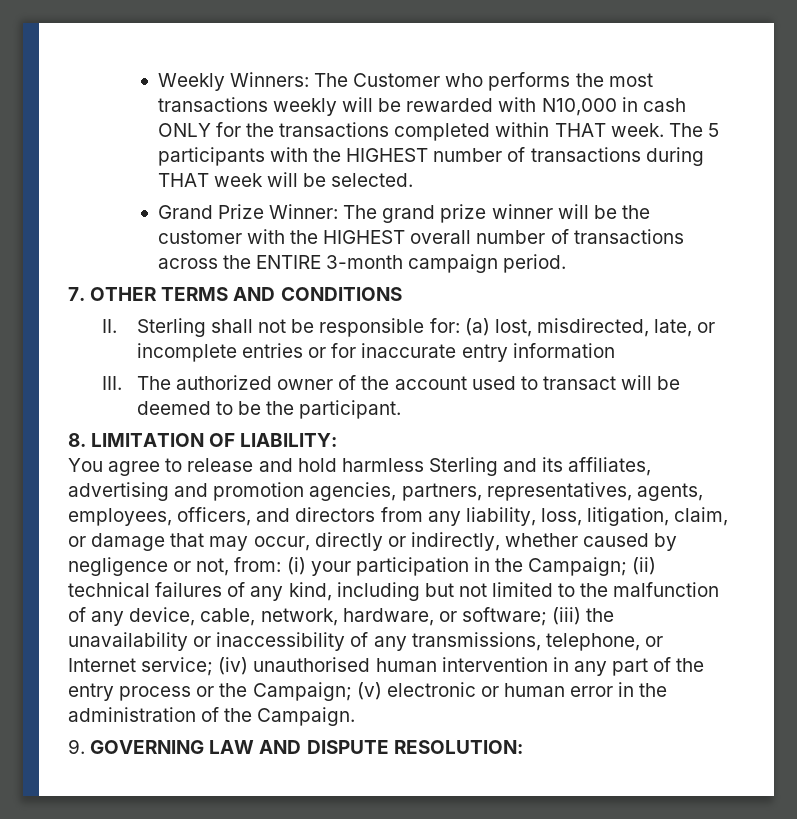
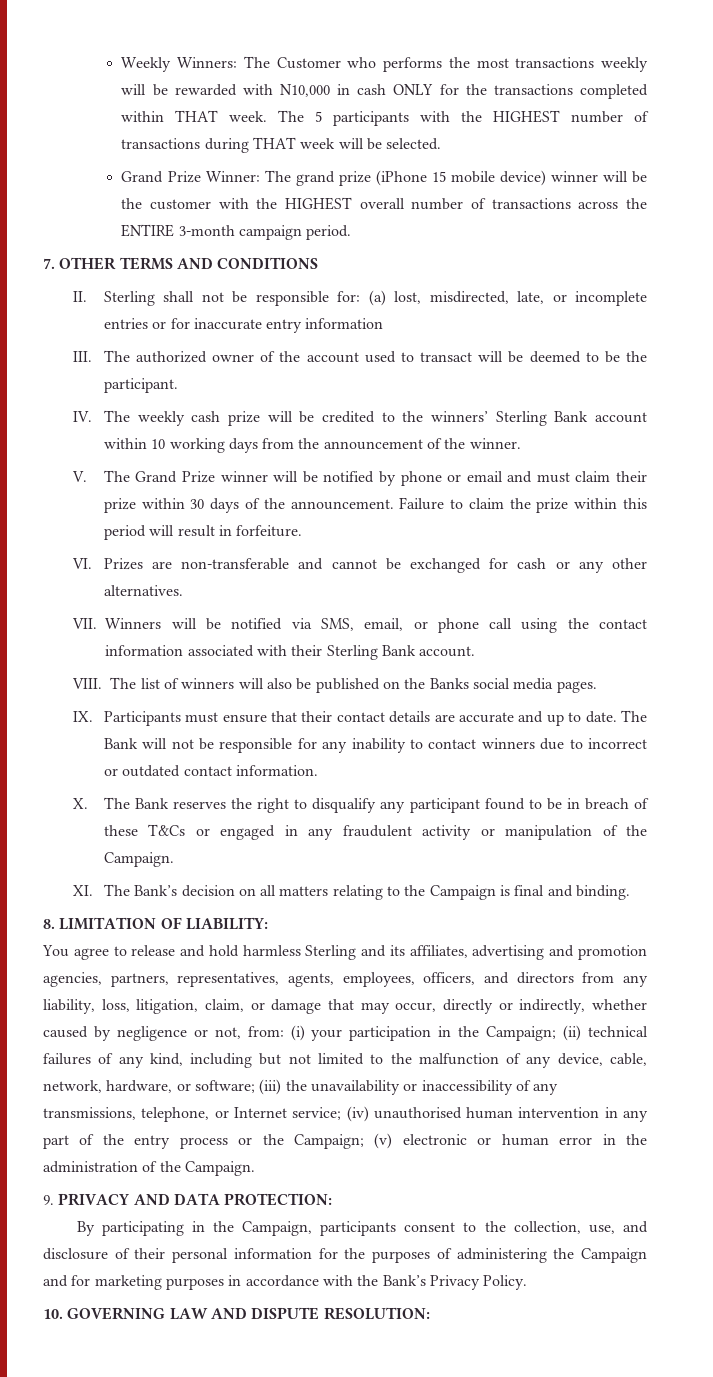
(487, 213) none -> [375,170,546,186] (iPhone 15 mobile device)
(402, 409) none -> [73,410,647,426] [103,438,521,453] [72,470,647,486] [103,497,647,513] [103,525,303,540] [72,558,647,573] [103,585,183,596] [72,618,647,633] [105,645,476,660] [72,677,597,693] [73,710,647,726] [103,738,647,753] [103,765,318,777] [73,797,649,813] [103,824,648,840] [103,852,174,867] [73,884,631,900] // IV. The weekly cash prize will be credited to the winners’ Sterling Bank account within 10 working days from the announcement of the winner. // V. The Grand Prize winner will be notified by phone or email and must claim their prize within 30 days of the announcement. Failure to claim the prize within this period will result in forfeiture. // VI. Prizes are non-transferable and cannot be exchanged for cash or any other alternatives. // VII. Winners will be notified via SMS, email, or phone call using the contact information associated with their Sterling Bank account. // VIII. The list of winners will also be published on the Banks social media pages. // IX. Participants must ensure that their contact details are accurate and up to date. The Bank will not be responsible for any inability to contact winners due to incorrect or outdated contact information. // X. The Bank reserves the right to disqualify any participant found to be in breach of these T&Cs or engaged in any fraudulent activity or manipulation of the Campaign. // XI. The Bank’s decision on all matters relating to the Campaign is final and binding.
(85, 746) none -> [58,1193,333,1206] [76,1221,648,1236] [43,1248,648,1263] [43,1275,528,1290] [43,1309,63,1319] PRIVACY AND DATA PROTECTION: // By participating in the Campaign, participants consent to the collection, use, and disclosure of their personal information for the purposes of administering the Campaign and for marketing purposes in accordance with the Bank’s Privacy Policy. // 10.

